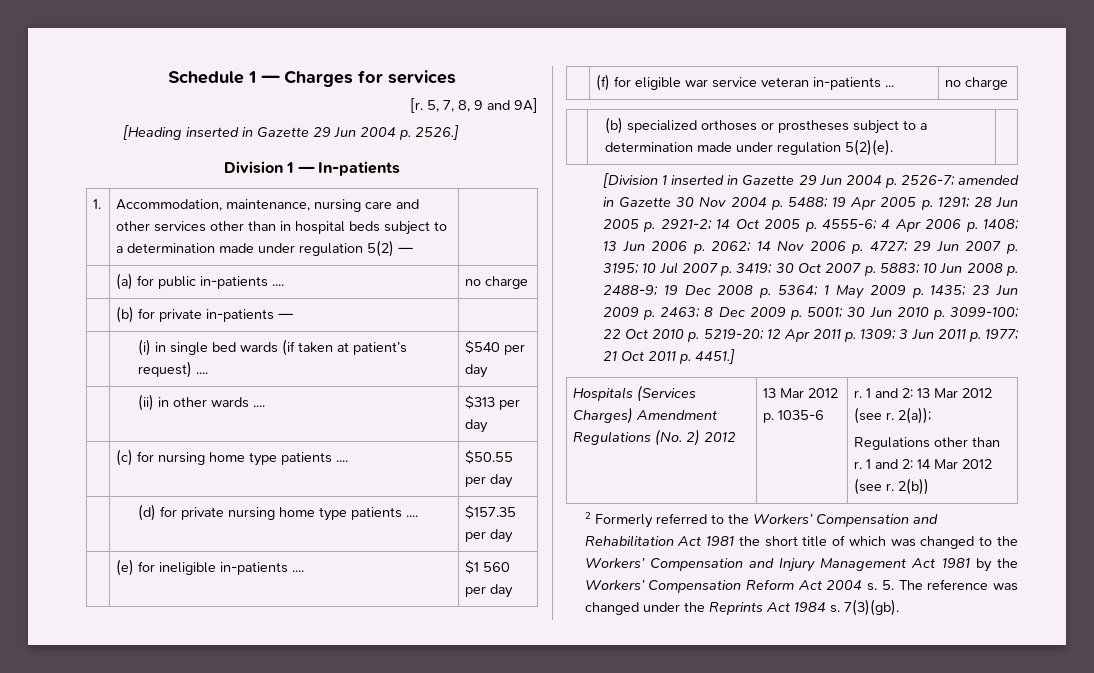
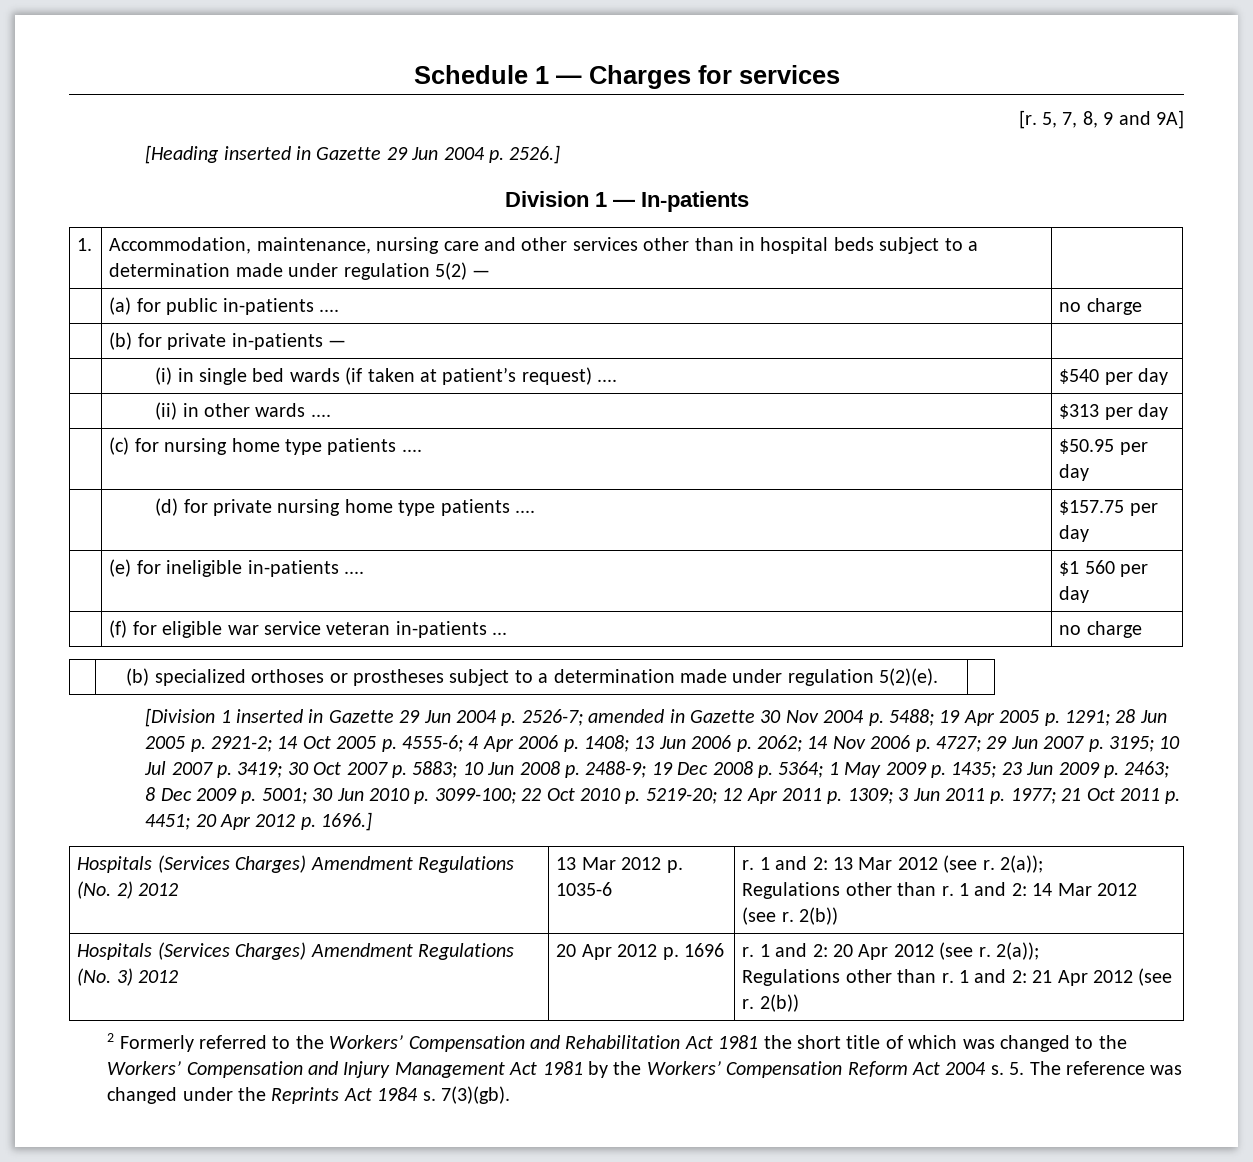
[465,450,514,464] $50.55 -> [1059,439,1115,454] $50.95
[465,505,517,519] $157.35 -> [1059,500,1125,515] $157.75
[694,349,735,364] 4451.] -> [145,812,373,831] 4451; 20 Apr 2012 p. 1696.]
(930, 486) none -> [77,942,515,960] [77,968,179,986] [556,943,725,960] [742,942,1040,960] [742,968,1173,986] [742,994,799,1012] // Hospitals (Services Charges) Amendment Regulations (No. 3) 2012 | 20 Apr 2012 p. 1696 | r. 1 and 2: 20 Apr 2012 (see r. 2(a)); // Regulations other than r. 1 and 2: 21 Apr 2012 (see r. 2(b))

